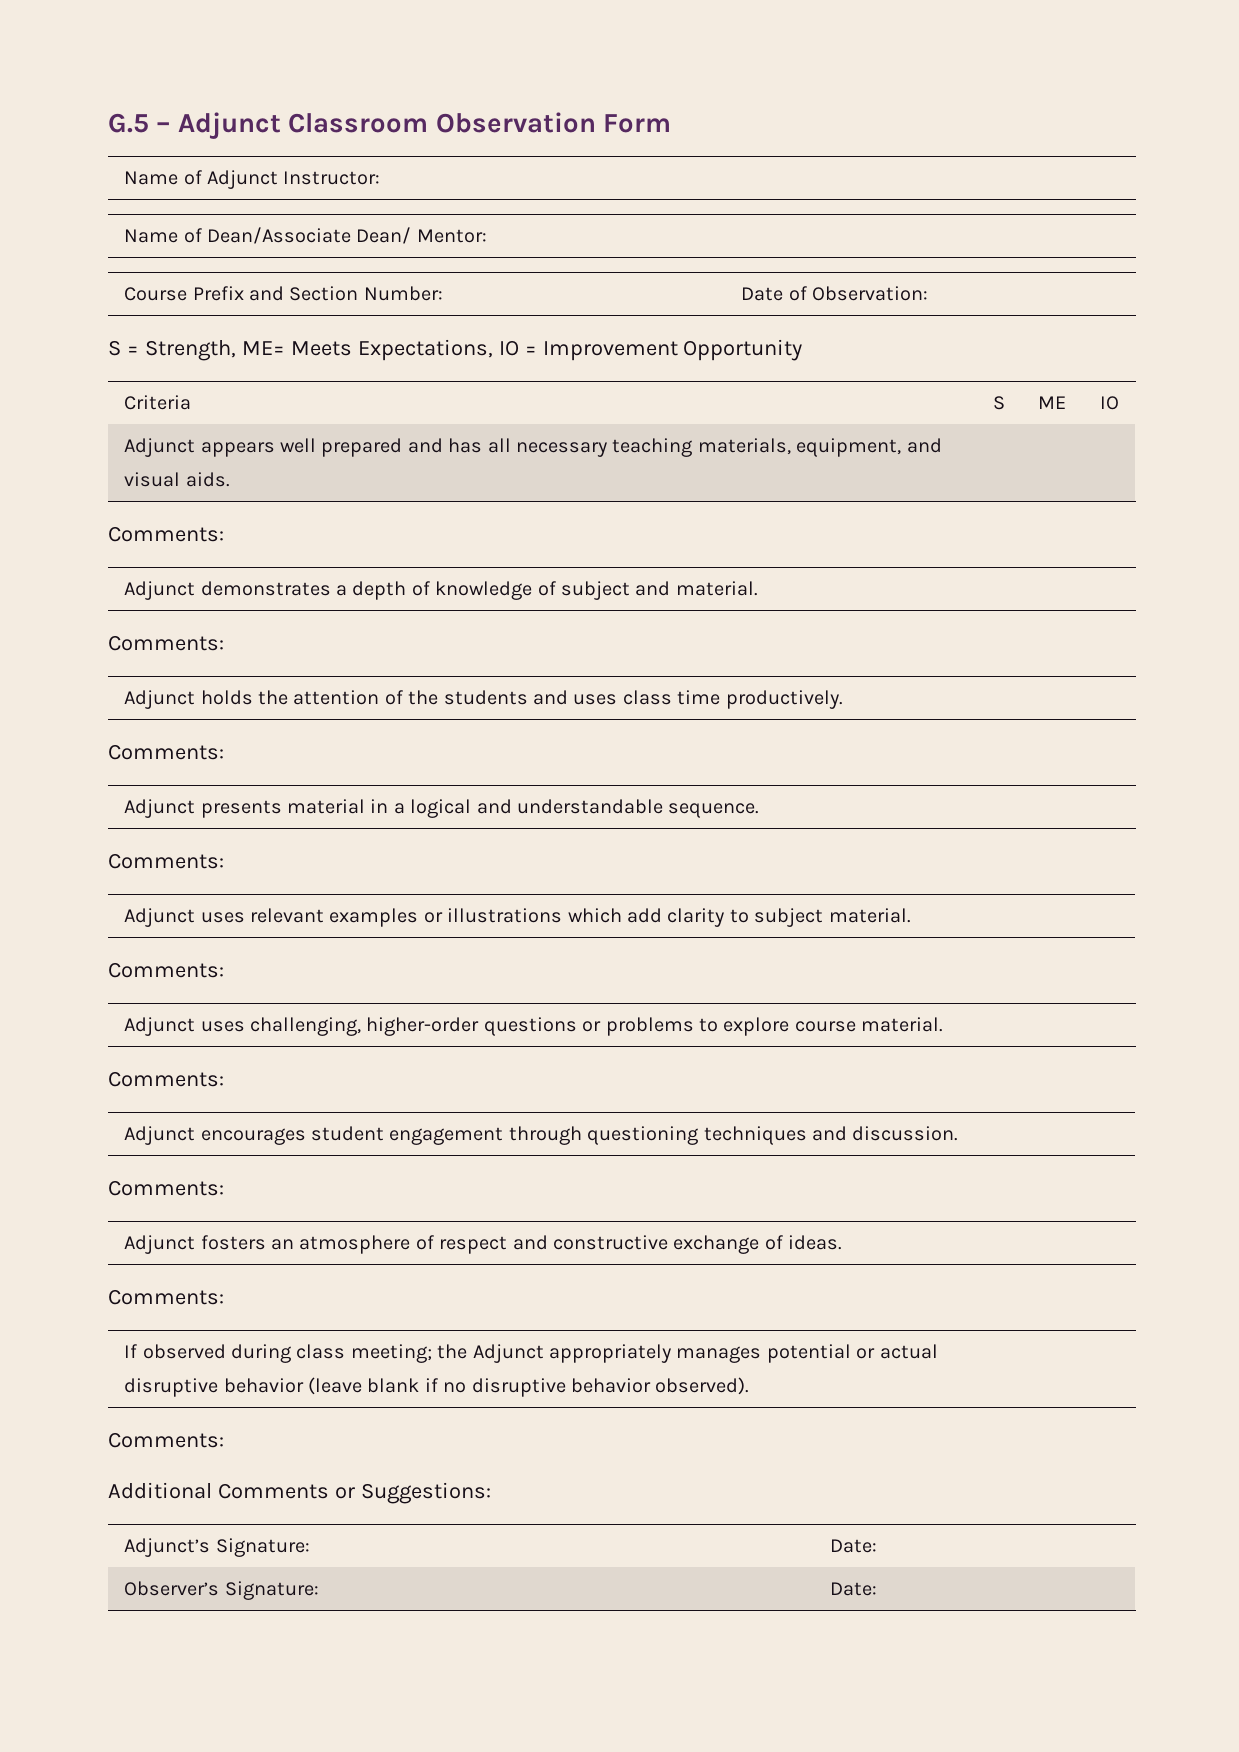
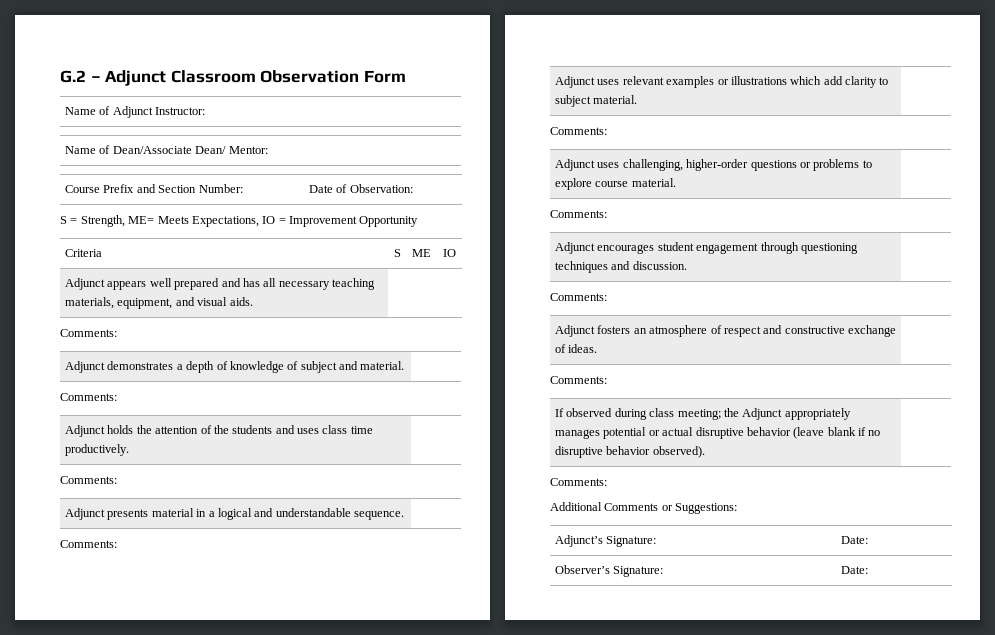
[108,113,149,133] G.5 -> [60,70,86,83] G.2

